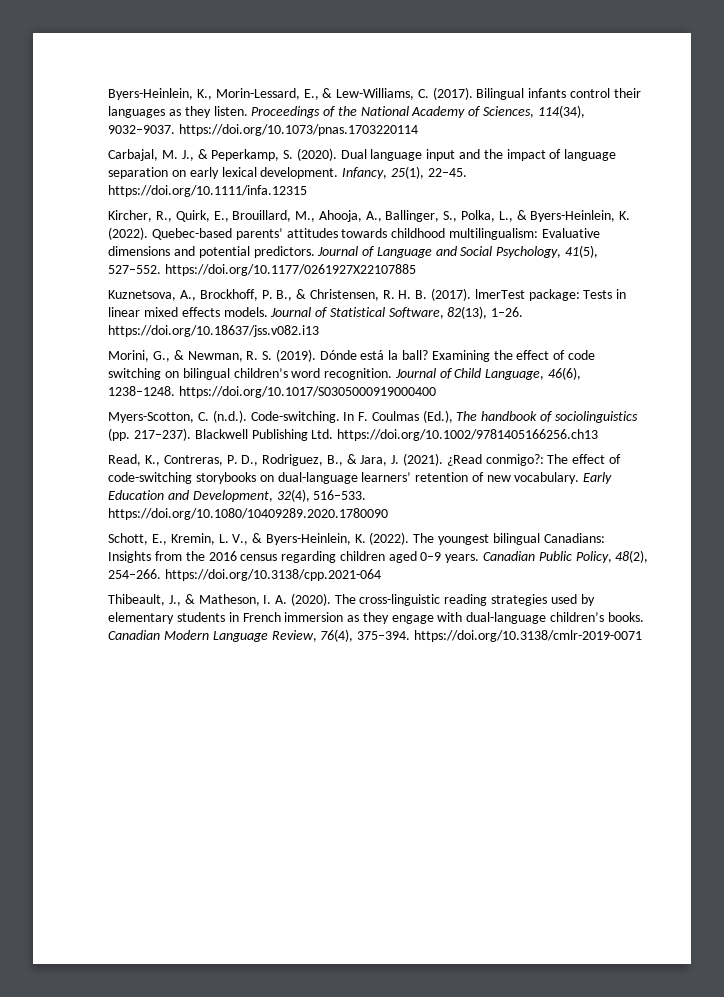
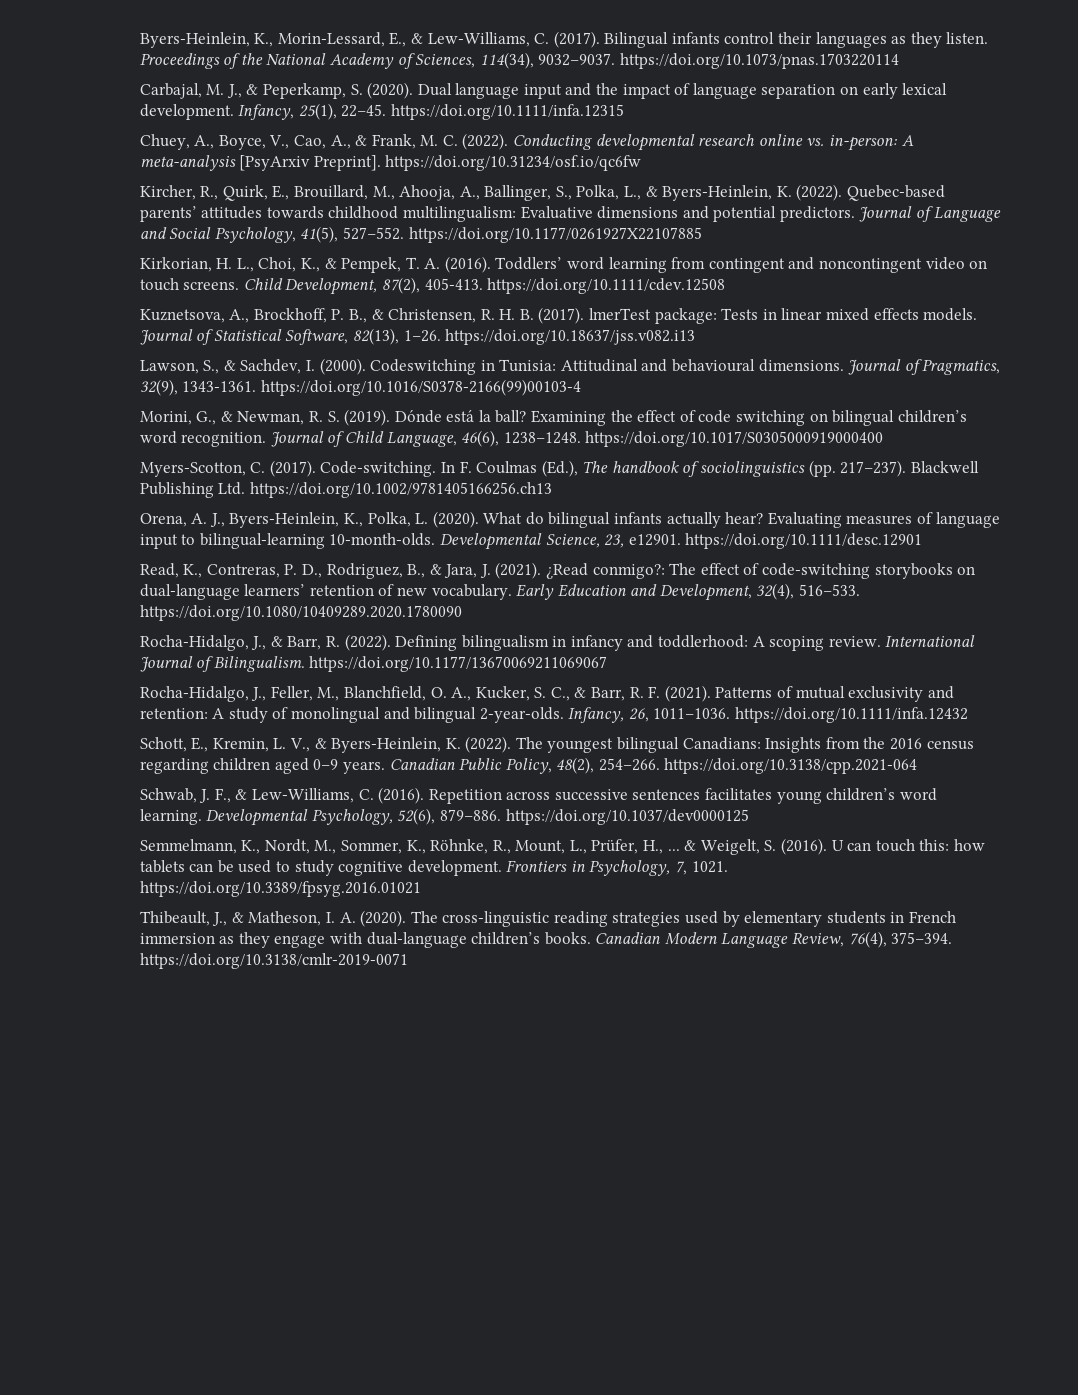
(308, 191) none -> [139,133,914,151] [139,155,642,171] // Chuey, A., Boyce, V., Cao, A., & Frank, M. C. (2022). Conducting developmental research online vs. in-person: A meta-analysis [PsyArxiv Preprint]. https://doi.org/10.31234/osf.io/qc6fw
(416, 270) none -> [139,256,988,273] [139,277,726,295] // Kirkorian, H. L., Choi, K., & Pempek, T. A. (2016). Toddlers’ word learning from contingent and noncontingent video on touch screens. Child Development, 87(2), 405-413. https://doi.org/10.1111/cdev.12508
(320, 331) none -> [139,358,1001,375] [139,379,581,396] // Lawson, S., & Sachdev, I. (2000). Codeswitching in Tunisia: Attitudinal and behavioural dimensions. Journal of Pragmatics, 32(9), 1343-1361. https://doi.org/10.1016/S0378-2166(99)00103-4
[212,410,247,423] (n.d.). -> [269,460,316,477] (2017).
(599, 435) none -> [139,511,1000,528] [139,533,923,550] // Orena, A. J., Byers-Heinlein, K., Polka, L. (2020). What do bilingual infants actually hear? Evaluating measures of language input to bilingual-learning 10-month-olds. Developmental Science, 23, e12901. https://doi.org/10.1111/desc.12901
(389, 514) none -> [139,634,976,651] [139,656,608,672] [139,685,954,702] [139,707,969,723] // Rocha-Hidalgo, J., & Barr, R. (2022). Defining bilingualism in infancy and toddlerhood: A scoping review. International Journal of Bilingualism. https://doi.org/10.1177/13670069211069067 // Rocha-Hidalgo, J., Feller, M., Blanchfield, O. A., Kucker, S. C., & Barr, R. F. (2021). Patterns of mutual exclusivity and retention: A study of monolingual and bilingual 2-year-olds. Infancy, 26, 1011–1036. https://doi.org/10.1111/infa.12432
(381, 575) none -> [139,787,937,804] [139,808,749,826] [139,838,985,855] [139,860,728,876] [139,881,421,897] // Schwab, J. F., & Lew-Williams, C. (2016). Repetition across successive sentences facilitates young children’s word learning. Developmental Psychology, 52(6), 879–886. https://doi.org/10.1037/dev0000125 // Semmelmann, K., Nordt, M., Sommer, K., Röhnke, R., Mount, L., Prüfer, H., ... & Weigelt, S. (2016). U can touch this: how tablets can be used to study cognitive development. Frontiers in Psychology, 7, 1021. https://doi.org/10.3389/fpsyg.2016.01021

